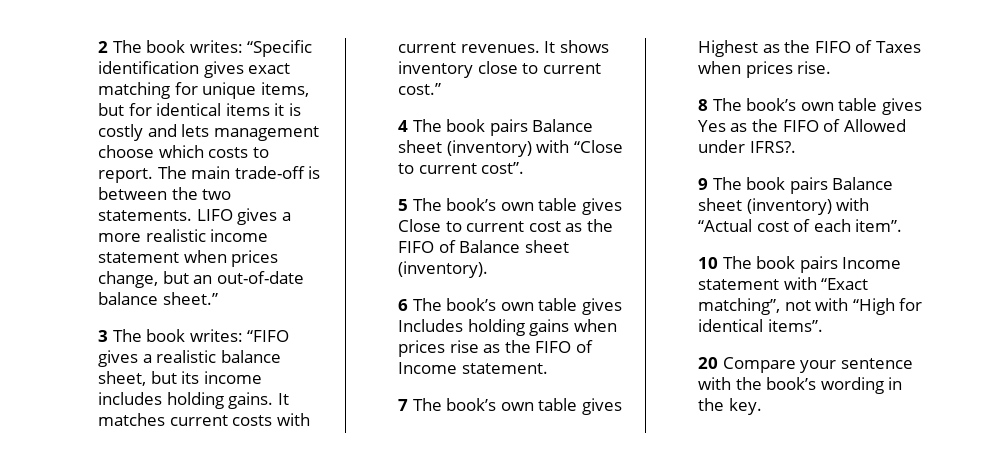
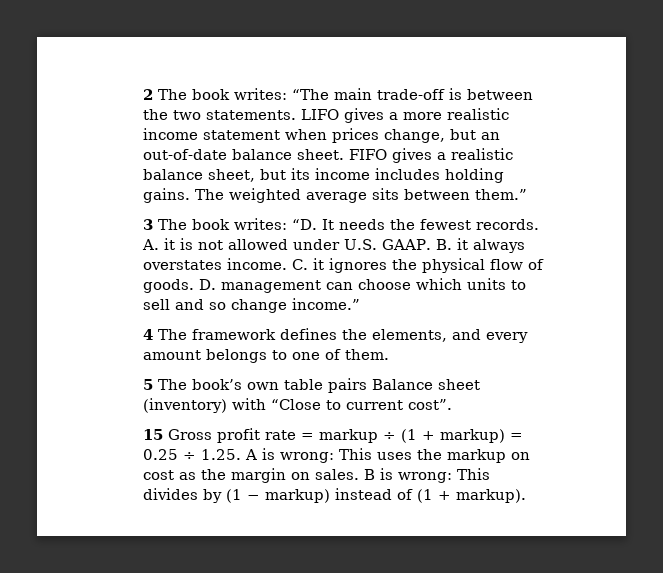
[247,40,313,57] [97,61,291,78] [97,82,309,99] [97,103,301,116] [97,124,319,141] [97,145,269,158] [97,166,187,183] “Specific identification gives exact matching for unique items, but for identical items it is costly and lets management choose which costs to report. The -> [292,89,330,100] “The
[162,292,218,305] [97,329,290,342] sheet.” // 3 The book writes: “FIFO -> [297,149,388,160] sheet. FIFO
[277,393,289,405] [97,413,310,426] [397,40,609,53] [397,61,601,78] [397,83,441,95] [397,119,486,132] It matches current costs with current revenues. It shows inventory close to current cost.” // 4 The book -> [195,188,528,203] [143,218,540,230] [142,238,526,253] [143,258,545,273] [143,278,527,293] [143,298,361,313] [143,328,529,343] [143,349,390,363] [143,379,324,390] The weighted average sits between them.” // 3 The book writes: “D. It needs the fewest records. A. it is not allowed under U.S. GAAP. B. it always overstates income. C. it ignores the physical flow of goods. D. management can choose which units to sell and so change income.” // 4 The framework defines the elements, and every amount belongs to one of them. // 5 The book’s own table
[397,198,622,215] [397,219,613,232] [397,240,569,253] [397,261,488,278] [397,298,622,315] [397,319,617,336] [397,340,593,357] [397,362,548,374] [397,398,622,415] [697,40,921,57] [697,61,832,78] [697,98,922,115] [697,119,906,132] [697,140,796,153] [697,177,894,194] [697,198,870,215] [697,219,903,232] [697,256,902,273] [697,277,869,290] [697,298,923,315] [697,319,823,332] [697,357,913,373] [697,377,903,394] [697,398,762,415] 5 The book’s own table gives Close to current cost as the FIFO of Balance sheet (inventory). // 6 The book’s own table gives Includes holding gains when prices rise as the FIFO of Income statement. // 7 The book’s own table gives Highest as the FIFO of Taxes when prices rise. // 8 The book’s own table gives Yes as the FIFO of Allowed under IFRS?. // 9 The book pairs Balance sheet (inventory) with “Actual cost of each item”. // 10 The book pairs Income statement with “Exact matching”, not with “High for identical items”. // 20 Compare your sentence with the book’s wording in the key. -> [143,428,524,443] [143,448,531,463] [143,468,491,483] [143,488,527,503] 15 Gross profit rate = markup ÷ (1 + markup) = 0.25 ÷ 1.25. A is wrong: This uses the markup on cost as the margin on sales. B is wrong: This divides by (1 − markup) instead of (1 + markup).

